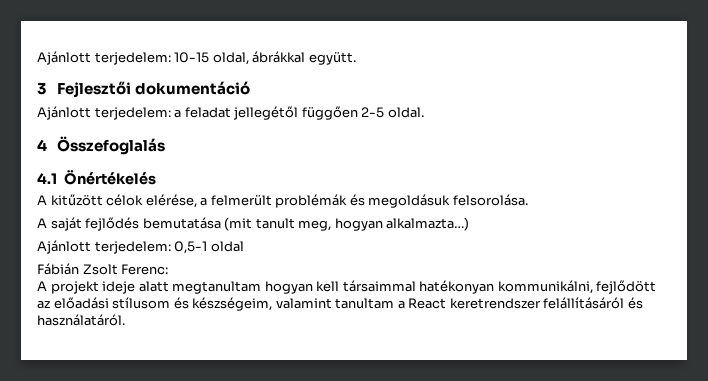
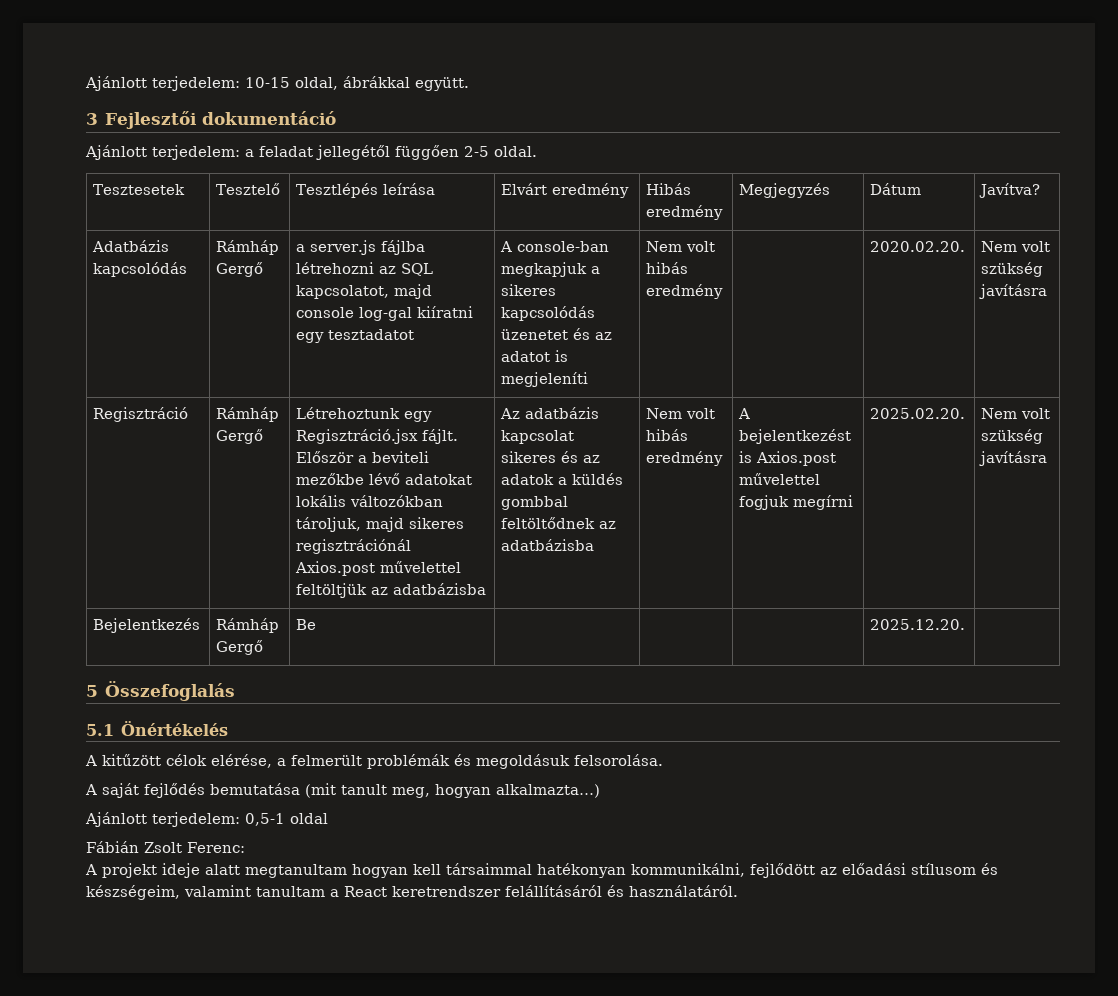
[37,139,47,151] // 4 -> [93,184,186,195] [216,183,281,195] [296,183,436,198] [501,183,630,198] [646,183,692,195] [646,205,724,220] [739,183,831,198] [870,183,922,195] [979,183,1041,198] [92,240,170,252] [93,262,188,277] [216,240,280,255] [216,262,264,277] [296,240,426,255] [296,262,434,276] [296,284,433,299] [296,306,474,321] [296,329,415,343] [500,241,610,252] [501,262,601,277] [501,284,557,296] [501,306,596,321] [501,328,613,340] [501,350,569,362] [501,372,589,387] [646,241,716,252] [646,262,689,274] [646,284,724,299] [870,241,966,252] [981,241,1051,252] [981,262,1044,277] [979,284,1048,299] [93,407,189,422] [216,407,280,422] [216,429,264,444] [296,407,433,422] [296,429,459,444] [296,451,430,463] [296,473,473,485] [296,495,444,507] [296,517,465,532] [296,539,412,554] [295,561,462,576] [296,583,487,598] [500,407,600,419] [501,430,575,444] [501,451,601,463] [501,473,624,485] [501,496,569,510] [501,517,617,529] [501,539,595,551] [646,408,716,419] [646,429,689,441] [646,451,724,466] [738,408,751,419] [739,429,852,444] [739,451,837,466] [739,473,821,485] [739,495,854,510] [870,408,966,419] [981,408,1051,419] [981,429,1044,444] [979,451,1048,466] [93,618,201,633] [216,618,280,633] [216,640,264,655] [296,619,317,630] [870,619,966,630] [86,685,98,697] // Tesztesetek | Tesztelő | Tesztlépés leírása | Elvárt eredmény | Hibás eredmény | Megjegyzés | Dátum | Javítva? // Adatbázis kapcsolódás | Rámháp Gergő | a server.js fájlba létrehozni az SQL kapcsolatot, majd console log-gal kiíratni egy tesztadatot | A console-ban megkapjuk a sikeres kapcsolódás üzenetet és az adatot is megjeleníti | Nem volt hibás eredmény | | 2020.02.20. | Nem volt szükség javításra // Regisztráció | Rámháp Gergő | Létrehoztunk egy Regisztráció.jsx fájlt. Először a beviteli mezőkbe lévő adatokat lokális változókban tároljuk, majd sikeres regisztrációnál Axios.post művelettel feltöltjük az adatbázisba | Az adatbázis kapcsolat sikeres és az adatok a küldés gombbal feltöltődnek az adatbázisba | Nem volt hibás eredmény | A bejelentkezést is Axios.post művelettel fogjuk megírni | 2025.02.20. | Nem volt szükség javításra // Bejelentkezés | Rámháp Gergő | Be | | | | 2025.12.20. | // 5
[37,173,57,184] 4.1 -> [86,724,114,736] 5.1

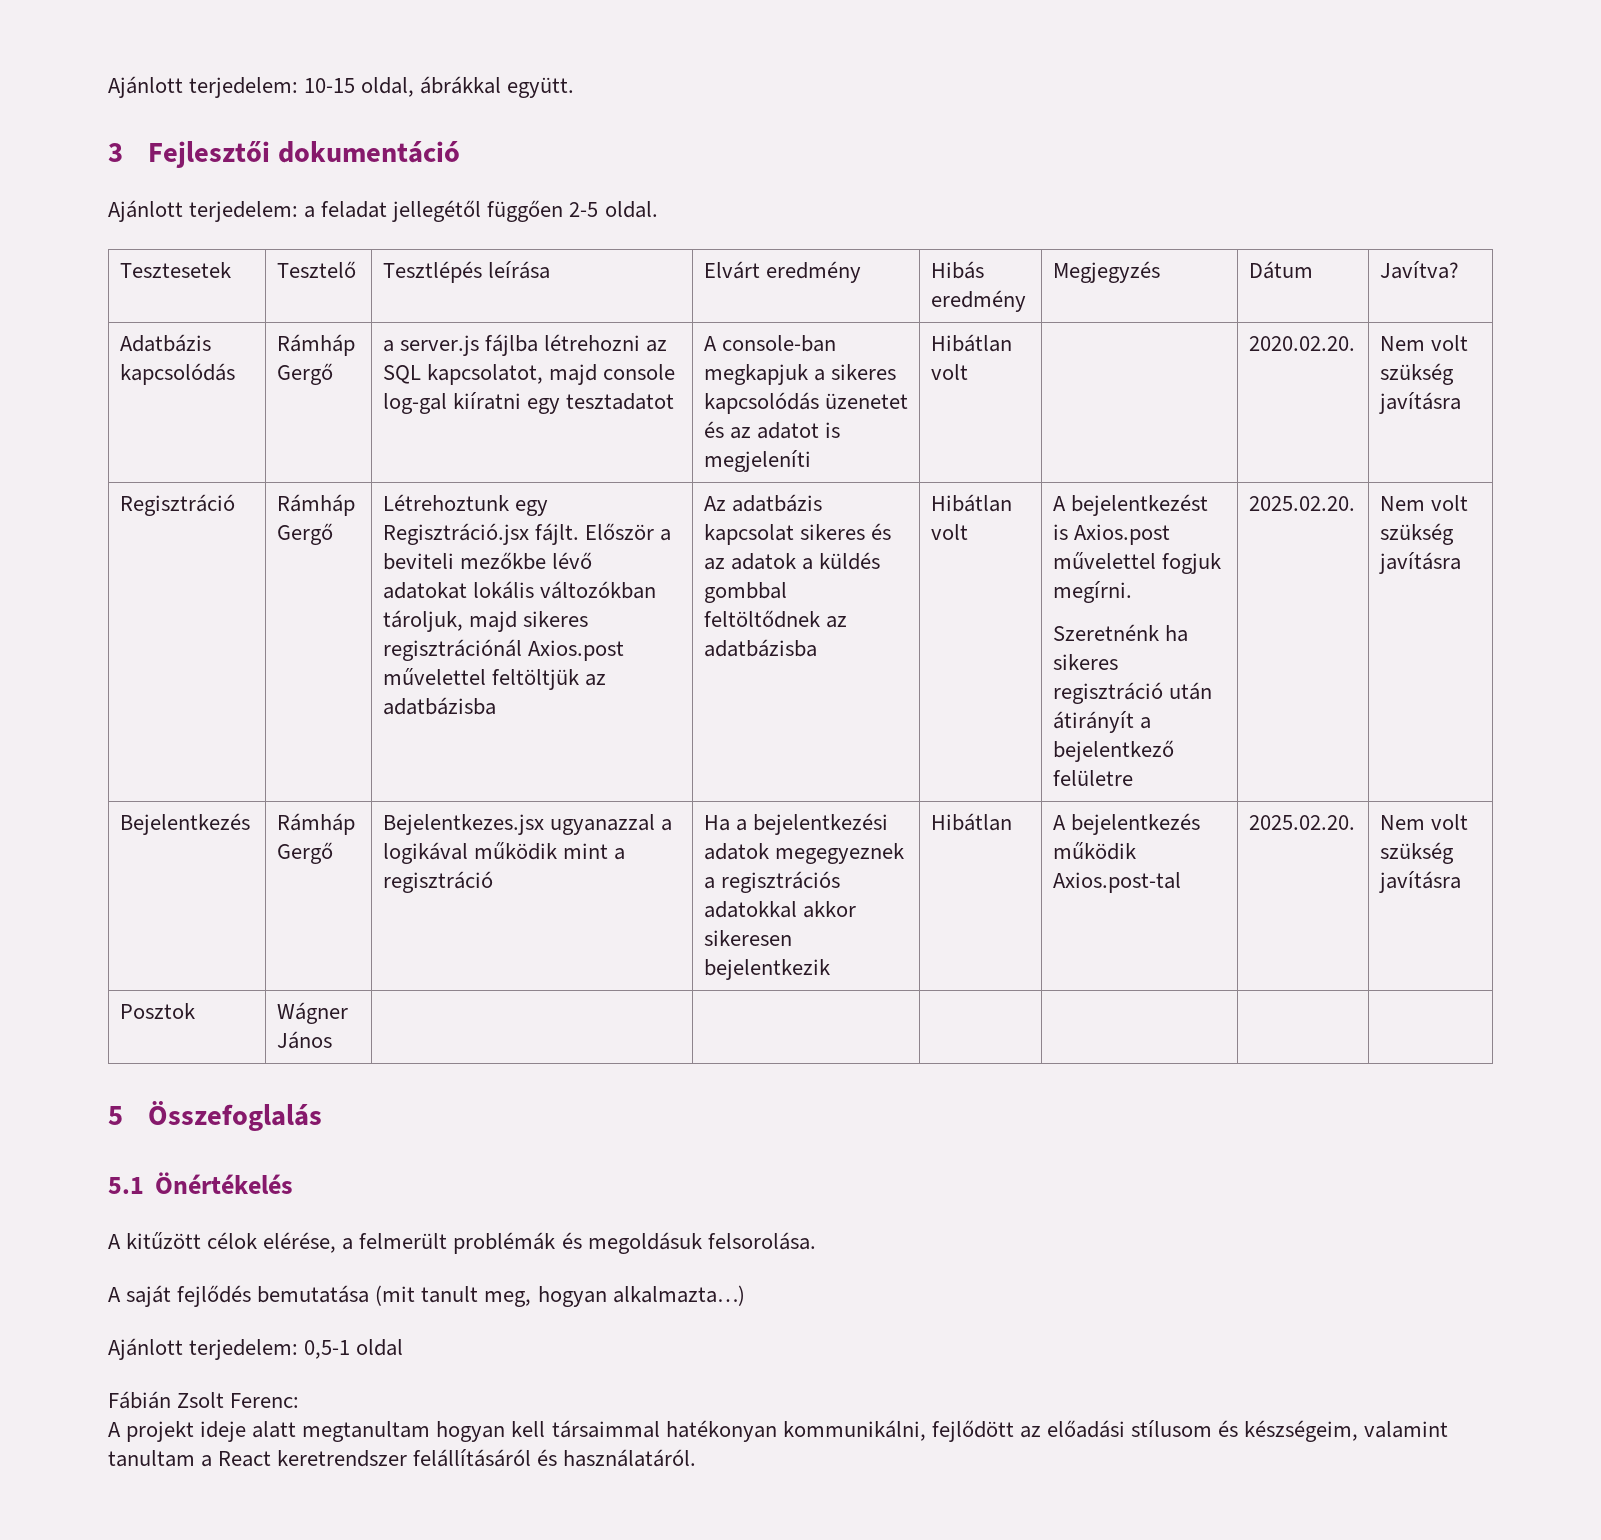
[646,241,716,252] [646,262,689,274] [646,284,724,299] Nem volt hibás eredmény -> [930,334,1012,352] [930,364,968,380] Hibátlan volt
[646,408,716,419] [646,429,689,441] [646,451,724,466] Nem volt hibás eredmény -> [930,494,1012,512] [930,524,968,540] Hibátlan volt
[793,495,854,510] megírni -> [1052,581,1132,603] [1052,624,1188,642] [1052,654,1118,670] [1052,682,1212,704] [1052,711,1151,733] [1052,740,1174,762] [1052,770,1133,786] megírni. // Szeretnénk ha sikeres regisztráció után átirányít a bejelentkező felületre
[296,619,317,630] [870,619,966,630] Be | | | | 2025.12.20. -> [382,814,672,835] [382,842,626,864] [382,871,493,893] [703,813,888,835] [703,843,904,864] [703,871,840,893] [703,901,856,918] [703,930,792,946] [703,959,830,980] [930,813,1012,831] [1052,813,1200,835] [1052,842,1136,860] [1052,872,1181,893] [1248,815,1355,830] [1379,814,1468,830] [1379,842,1454,864] [1378,871,1461,893] [119,1003,195,1019] [276,1002,348,1024] [276,1031,332,1049] Bejelentkezes.jsx ugyanazzal a logikával működik mint a regisztráció | Ha a bejelentkezési adatok megegyeznek a regisztrációs adatokkal akkor sikeresen bejelentkezik | Hibátlan | A bejelentkezés működik Axios.post-tal | 2025.02.20. | Nem volt szükség javításra // Posztok | Wágner János | | | | |

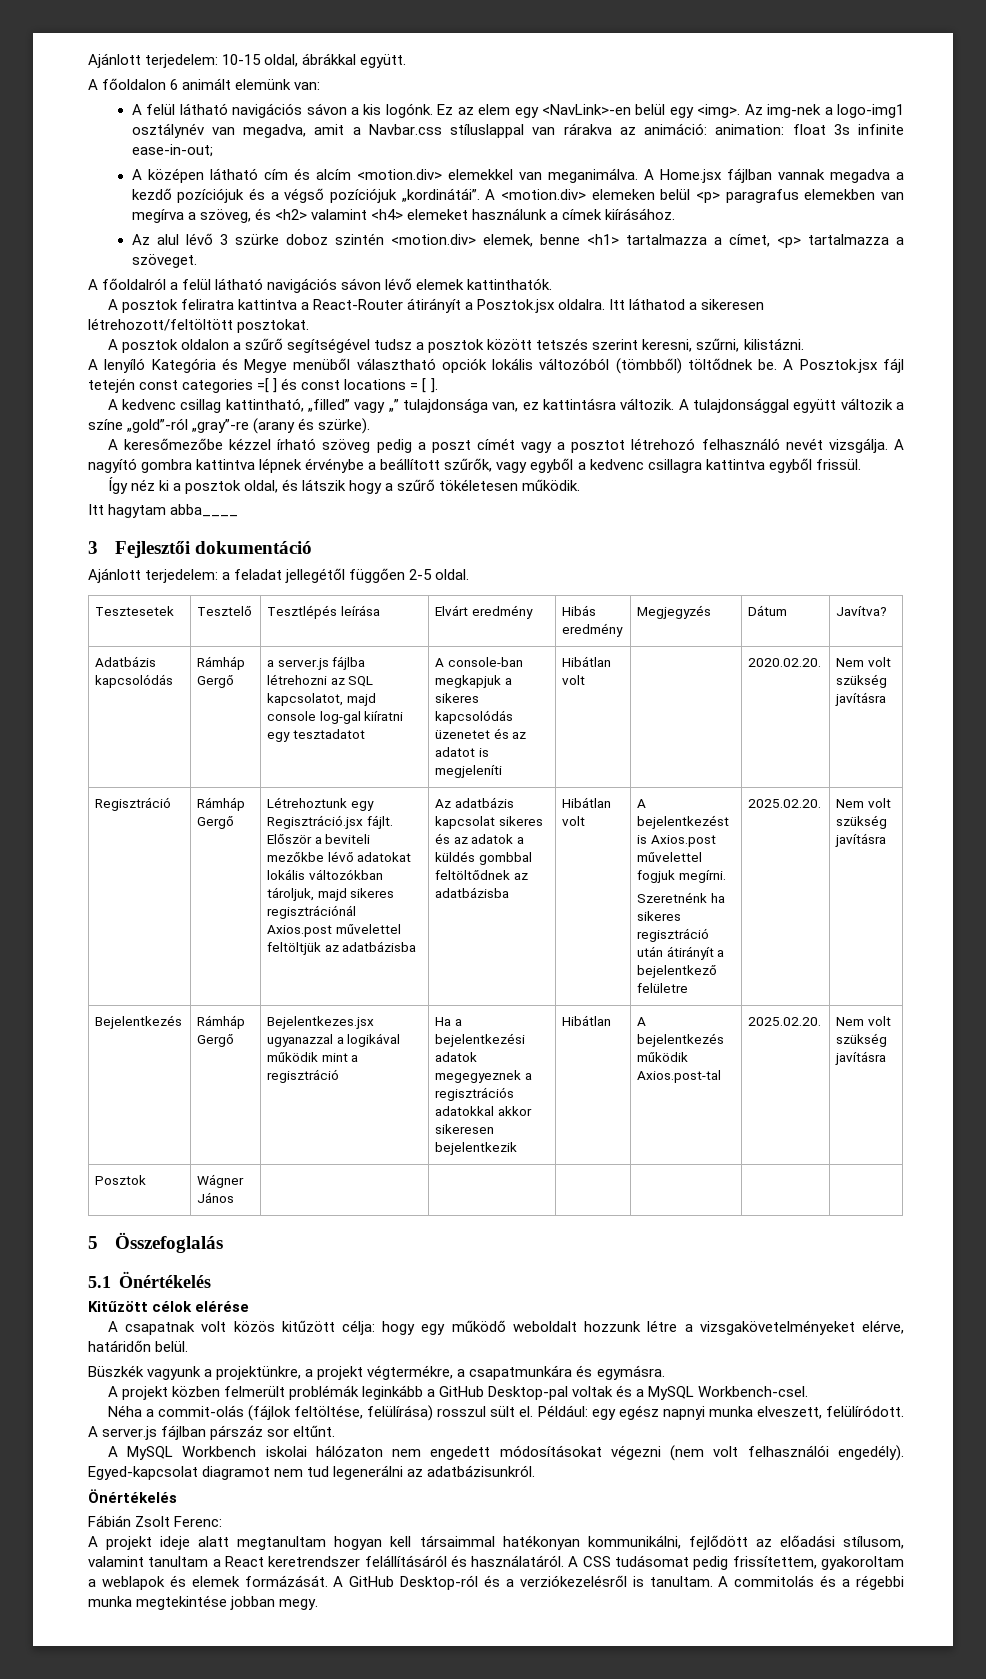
(575, 87) none -> [88,78,321,90] [131,103,905,118] [131,123,905,138] [131,144,213,157] [131,168,905,183] [131,188,905,203] [131,208,676,223] [131,233,904,248] [131,254,197,268] [88,278,553,293] [107,298,765,313] [88,318,310,333] [107,338,804,353] [88,358,904,374] [88,378,438,393] [107,398,904,413] [88,418,371,434] [107,438,904,453] [88,458,861,473] [107,477,581,494] [88,504,239,518] // A főoldalon 6 animált elemünk van: // A felül látható navigációs sávon a kis logónk. Ez az elem egy <NavLink>-en belül egy <img>. Az img-nek a logo-img1 osztálynév van megadva, amit a Navbar.css stíluslappal van rárakva az animáció: animation: float 3s infinite ease-in-out; // A középen látható cím és alcím <motion.div> elemekkel van meganimálva. A Home.jsx fájlban vannak megadva a kezdő pozíciójuk és a végső pozíciójuk „kordinátái”. A <motion.div> elemeken belül <p> paragrafus elemekben van megírva a szöveg, és <h2> valamint <h4> elemeket használunk a címek kiírásához. // Az alul lévő 3 szürke doboz szintén <motion.div> elemek, benne <h1> tartalmazza a címet, <p> tartalmazza a szöveget. // A főoldalról a felül látható navigációs sávon lévő elemek kattinthatók. // A posztok feliratra kattintva a React-Router átirányít a Posztok.jsx oldalra. Itt láthatod a sikeresen létrehozott/feltöltött posztokat. // A posztok oldalon a szűrő segítségével tudsz a posztok között tetszés szerint keresni, szűrni, kilistázni. // A lenyíló Kategória és Megye menüből választható opciók lokális változóból (tömbből) töltődnek be. A Posztok.jsx fájl tetején const categories =[ ] és const locations = [ ]. // A kedvenc csillag kattintható, „filled” vagy „” tulajdonsága van, ez kattintásra változik. A tulajdonsággal együtt változik a színe „gold”-ról „gray”-re (arany és szürke). // A keresőmezőbe kézzel írható szöveg pedig a poszt címét vagy a posztot létrehozó felhasználó nevét vizsgálja. A nagyító gombra kattintva lépnek érvénybe a beállított szűrők, vagy egyből a kedvenc csillagra kattintva egyből frissül. // Így néz ki a posztok oldal, és látszik hogy a szűrő tökéletesen működik. // Itt hagytam abba____
[108,1232,816,1254] [108,1285,745,1307] [108,1338,404,1360] A kitűzött célok elérése, a felmerült problémák és megoldásuk felsorolása. // A saját fejlődés bemutatása (mit tanult meg, hogyan alkalmazta…) // Ajánlott terjedelem: 0,5-1 oldal -> [88,1301,250,1312] [107,1320,904,1335] [88,1340,189,1352] [88,1365,665,1380] [107,1385,809,1400] [107,1405,904,1421] [88,1425,336,1440] [107,1445,904,1461] [88,1465,536,1480] [88,1489,177,1503] Kitűzött célok elérése // A csapatnak volt közös kitűzött célja: hogy egy működő weboldalt hozzunk létre a vizsgakövetelményeket elérve, határidőn belül. // Büszkék vagyunk a projektünkre, a projekt végtermékre, a csapatmunkára és egymásra. // A projekt közben felmerült problémák leginkább a GitHub Desktop-pal voltak és a MySQL Workbench-csel. // Néha a commit-olás (fájlok feltöltése, felülírása) rosszul sült el. Például: egy egész napnyi munka elveszett, felülíródott. A server.js fájlban párszáz sor eltűnt. // A MySQL Workbench iskolai hálózaton nem engedett módosításokat végezni (nem volt felhasználói engedély). Egyed-kapcsolat diagramot nem tud legenerálni az adatbázisunkról. // Önértékelés
[1130,1420,1359,1442] stílusom és készségeim, -> [843,1536,905,1549] stílusom,
(697, 1458) none -> [568,1555,904,1570] [88,1575,904,1590] [88,1595,319,1610] A CSS tudásomat pedig frissítettem, gyakoroltam a weblapok és elemek formázását. A GitHub Desktop-ról és a verziókezelésről is tanultam. A commitolás és a régebbi munka megtekintése jobban megy.

